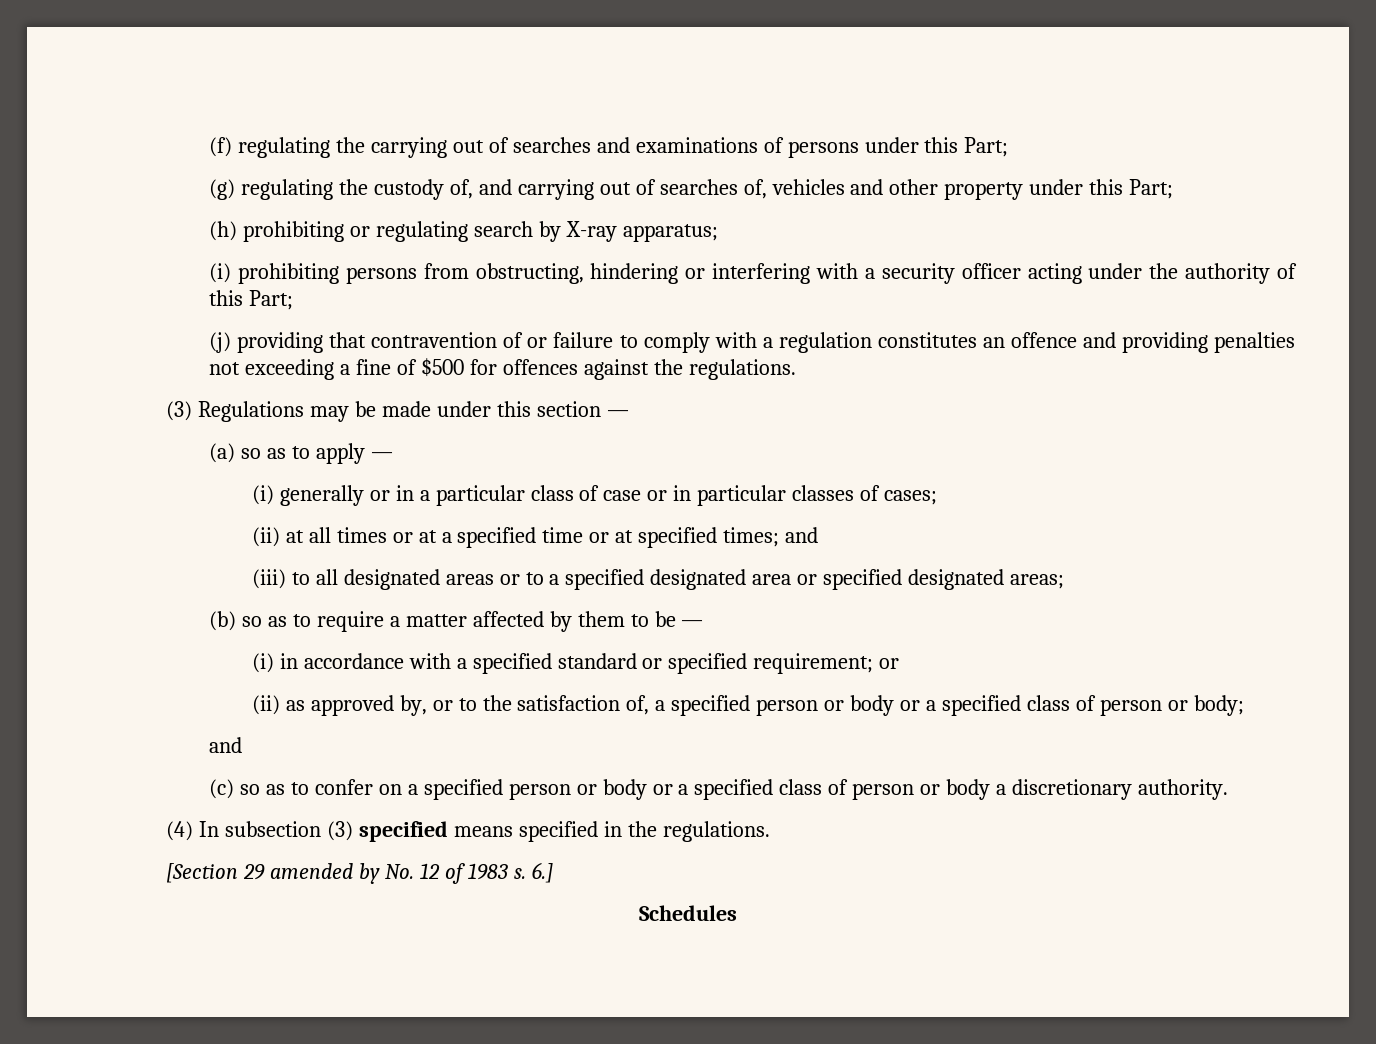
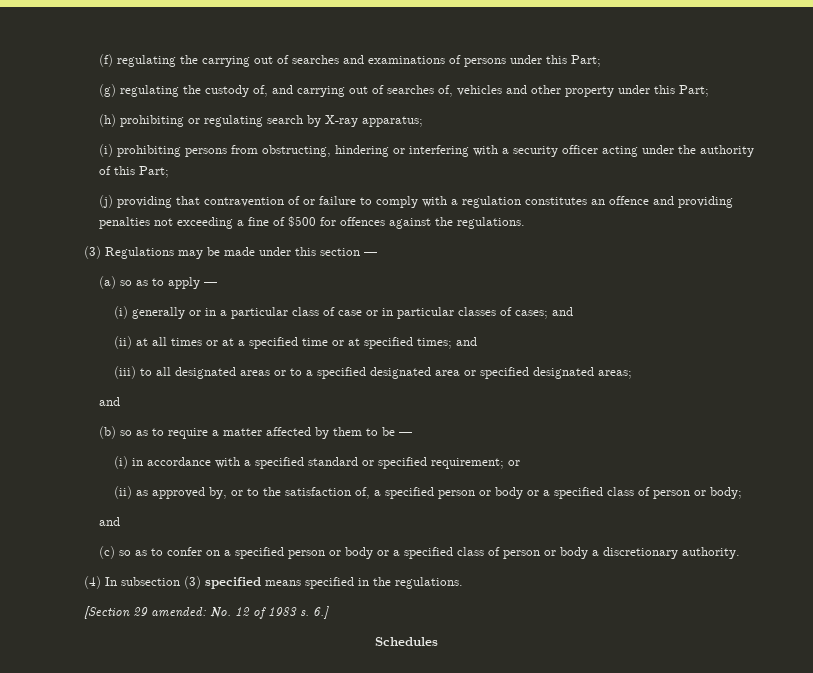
(938, 497) none -> [551,307,573,316] and
(1065, 581) none -> [99,397,121,406] // and
[270,863,381,884] amended by -> [151,607,207,617] amended:

